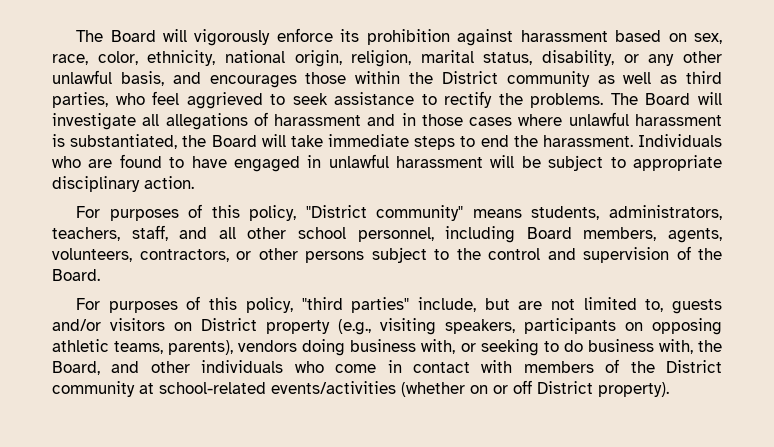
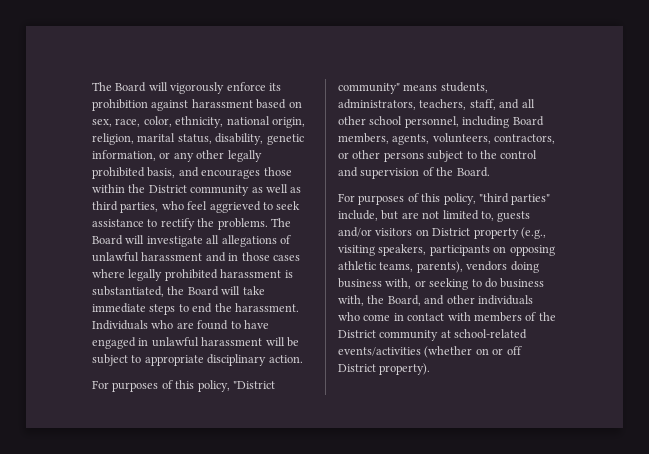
(615, 58) none -> [266,134,304,145] [92,150,156,161] genetic information,
[52,70,112,84] unlawful -> [227,150,262,162] [92,167,145,179] legally prohibited
(268, 119) none -> [92,252,139,262] unlawful
[568,112,629,126] unlawful -> [128,269,218,281] legally prohibited

